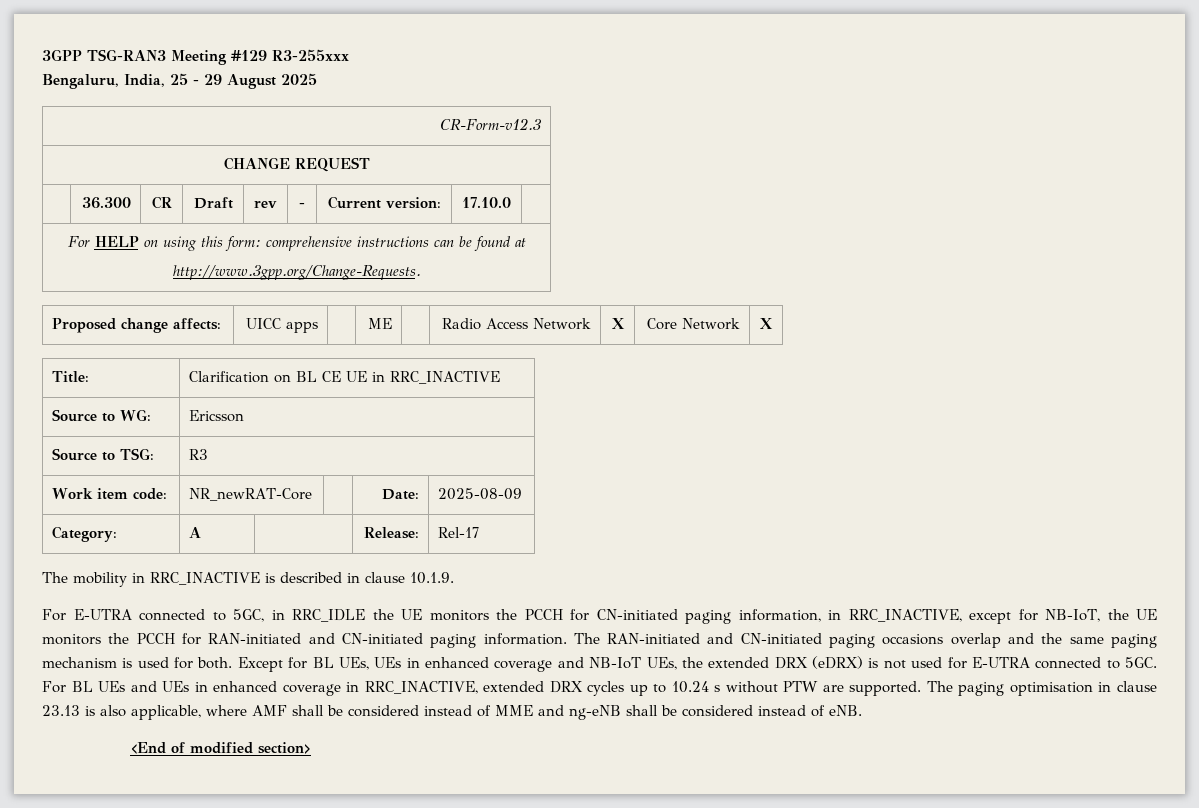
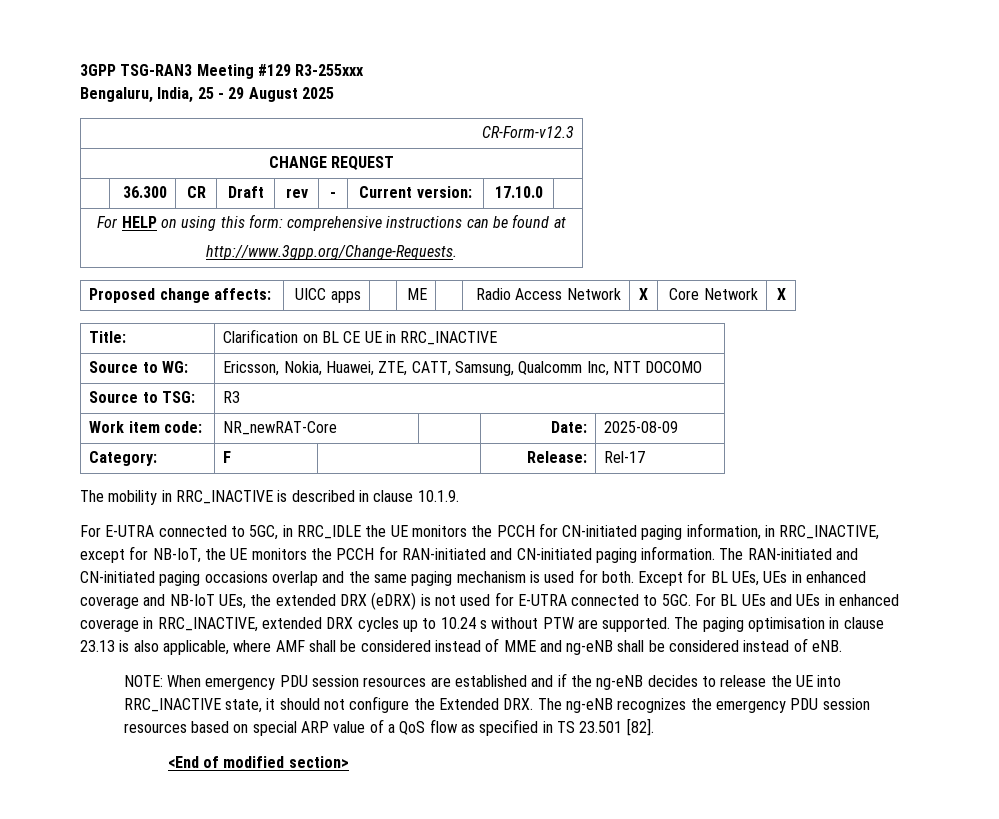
[189,410,245,422] Ericsson -> [223,361,703,376] Ericsson, Nokia, Huawei, ZTE, CATT, Samsung, Qualcomm Inc, NTT DOCOMO
[189,527,202,538] A -> [223,451,232,463] F
(862, 710) none -> [123,673,842,690] [123,696,870,713] [123,718,654,736] // NOTE: When emergency PDU session resources are established and if the ng-eNB decides to release the UE into RRC_INACTIVE state, it should not configure the Extended DRX. The ng-eNB recognizes the emergency PDU session resources based on special ARP value of a QoS flow as specified in TS 23.501 [82].

